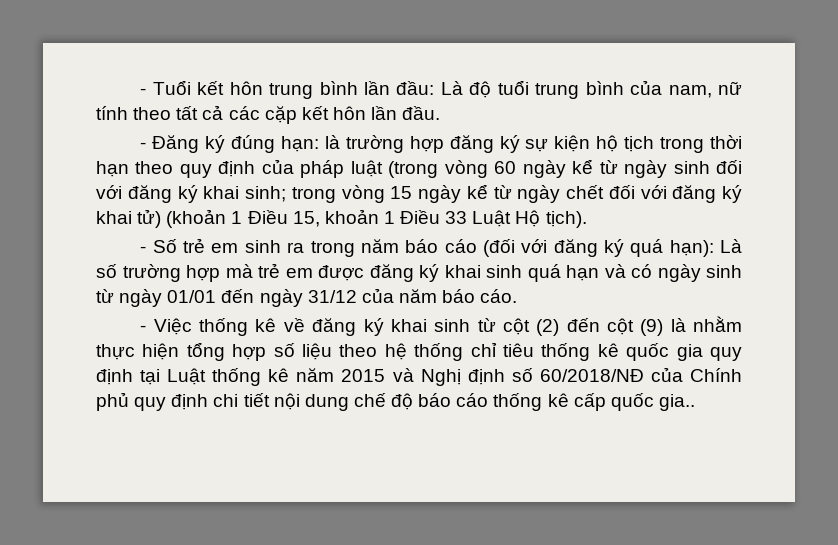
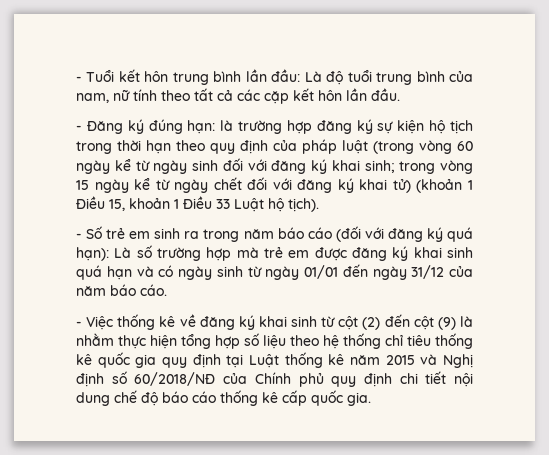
[515,210,541,227] Hộ -> [268,198,284,212] hộ
[658,394,695,411] gia.. -> [347,392,371,406] gia.

